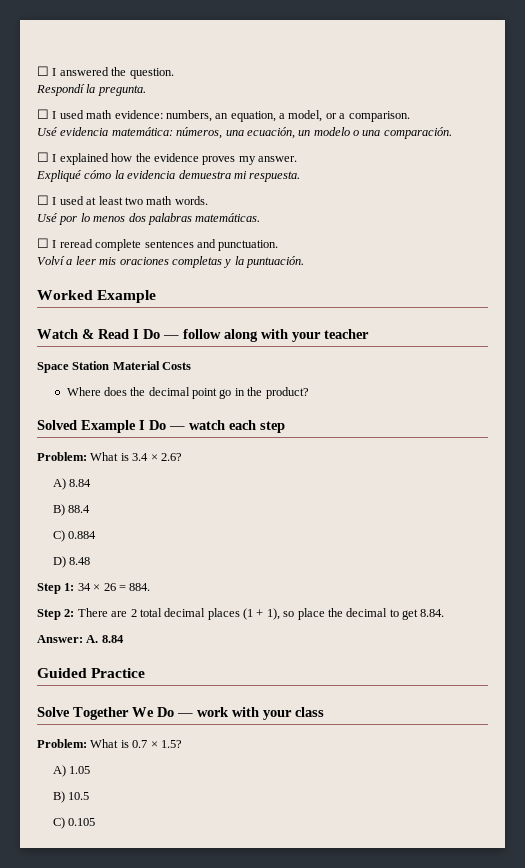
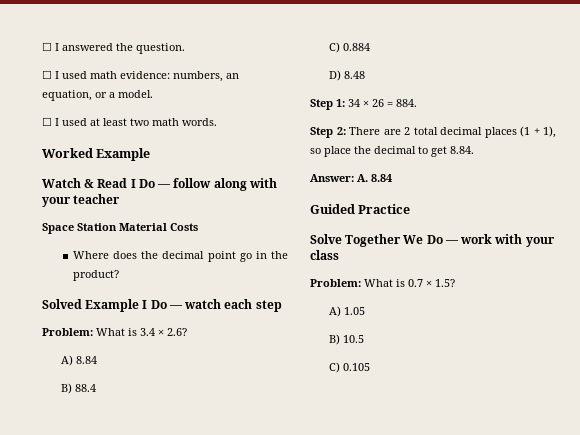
[36,84,146,96] // Respondí la pregunta. -> (185, 48) none
[279,110,410,122] [37,127,452,139] [37,152,297,165] [36,170,301,182] a model, or a comparison. // Usé evidencia matemática: números, una ecuación, un modelo o una comparación. // ☐ I explained how the evidence proves my answer. // Expliqué cómo la evidencia demuestra mi respuesta. -> [95,90,153,98] or a model.
[37,213,261,225] [37,238,279,251] [37,256,304,268] // Usé por lo menos dos palabras matemáticas. // ☐ I reread complete sentences and punctuation. // Volví a leer mis oraciones completas y la puntuación. -> (217, 122) none

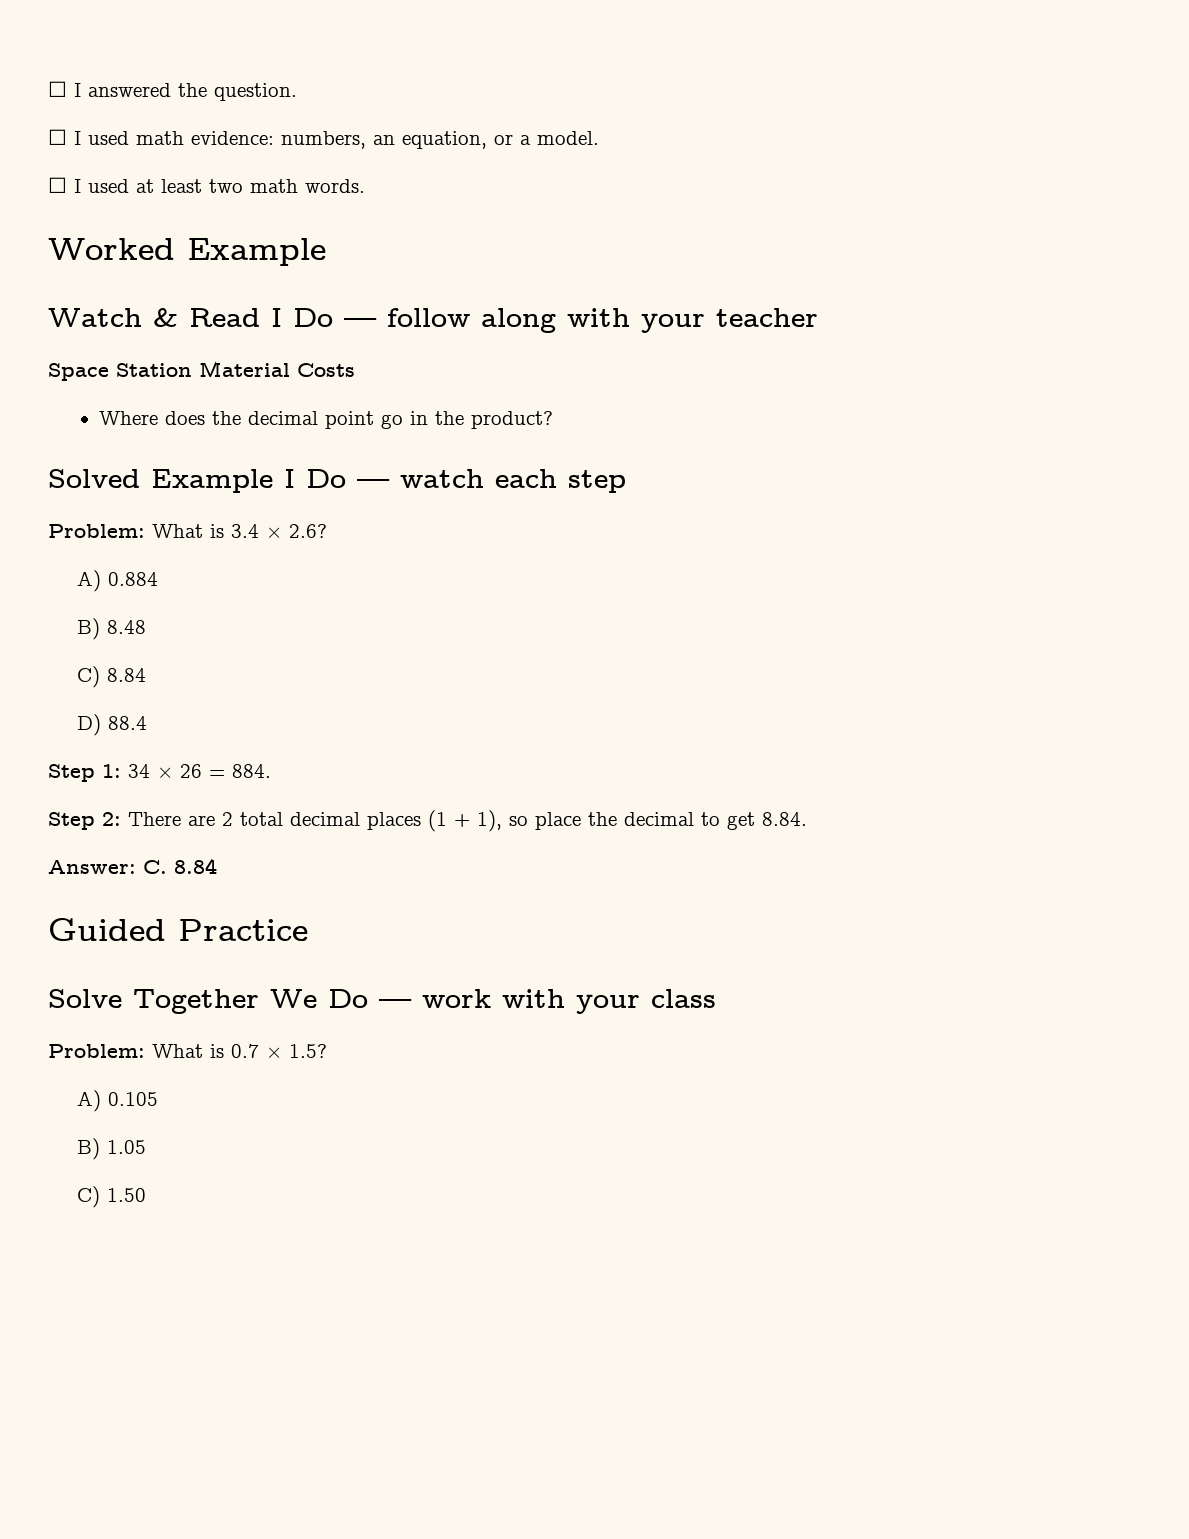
[75,356,97,364] [60,383,72,394] 8.84 // B) -> [107,572,158,586] [76,618,146,640] [76,666,146,688] [76,714,101,736] 0.884 // B) 8.48 // C) 8.84 // D)
[328,42,370,53] [328,70,365,81] // C) 0.884 // D) 8.48 -> (147, 723) none
[357,174,368,182] A. -> [143,860,167,874] C.
(341, 311) none -> [107,1092,158,1106] [76,1138,100,1160] 0.105 // B)
[328,334,364,345] [328,362,370,373] // B) 10.5 // C) 0.105 -> [76,1186,146,1208] // C) 1.50

